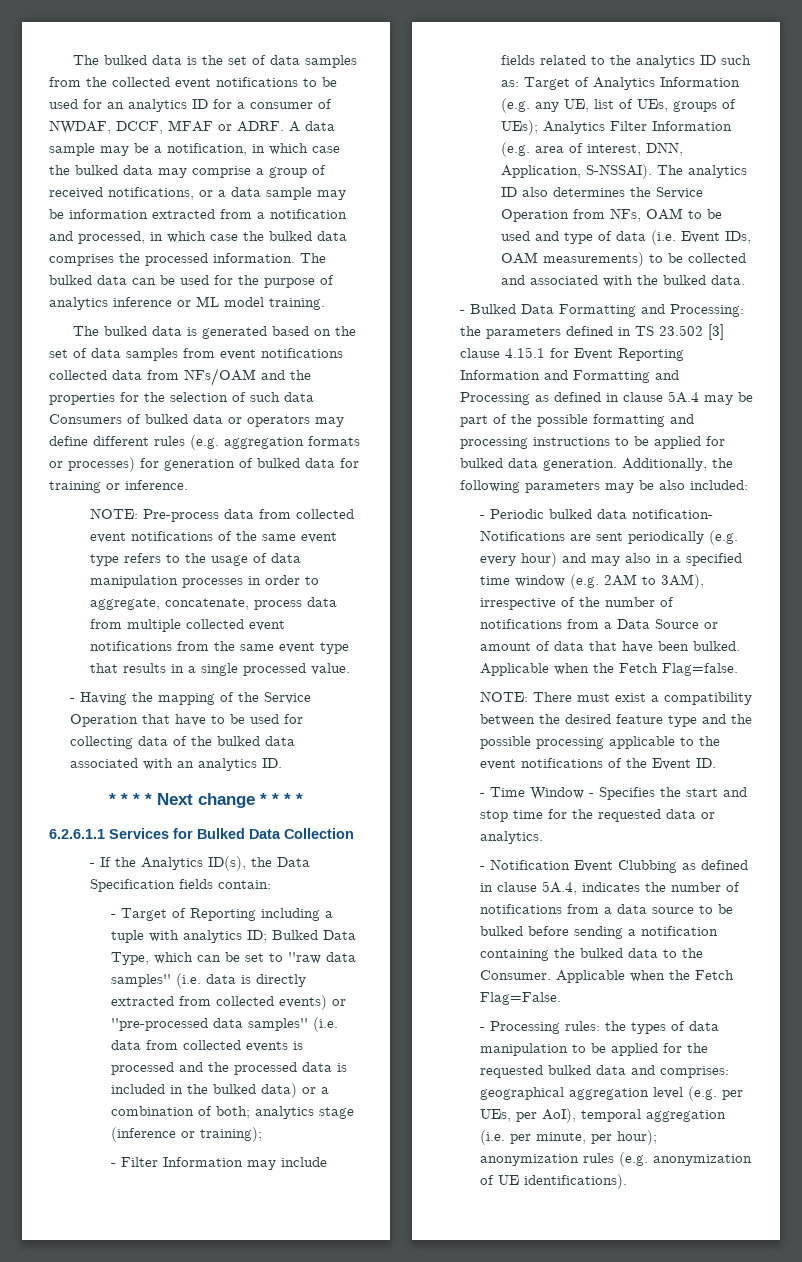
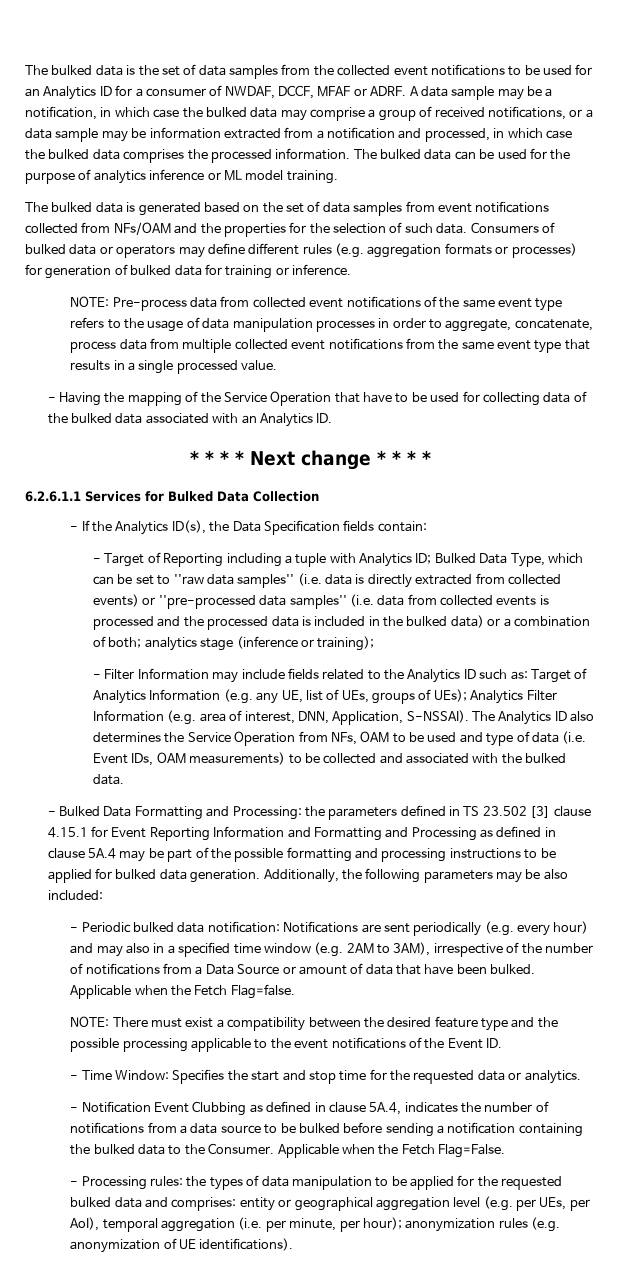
[128,99,187,112] analytics -> [43,86,97,100] Analytics
[112,370,142,380] data -> (78, 228) none
[284,392,314,402] data -> [436,223,468,234] data.
[197,758,257,771] analytics -> [259,413,313,427] Analytics
[183,930,243,943] analytics -> [359,553,413,567] Analytics
[636,55,696,68] analytics -> [407,669,461,683] Analytics
[688,165,748,178] analytics -> [498,711,552,725] Analytics
[632,509,714,519] notification- -> [207,921,280,933] notification:
[530,787,595,800] Window - -> [115,1070,170,1080] Window:
(730, 1072) none -> [239,1197,292,1211] entity or

